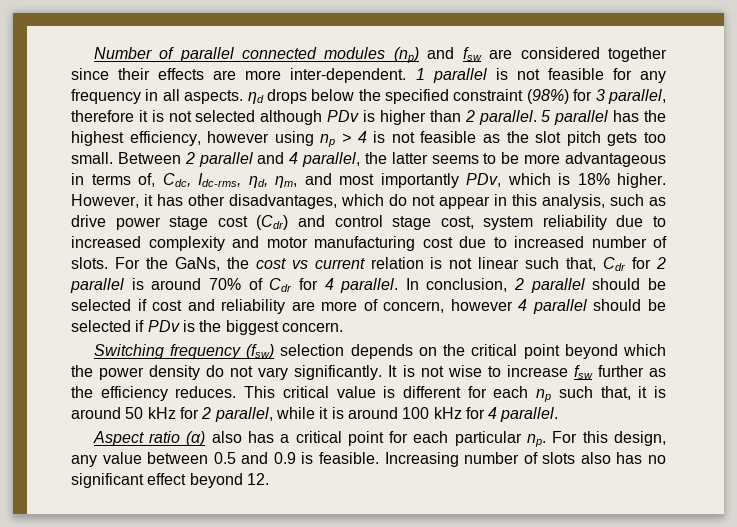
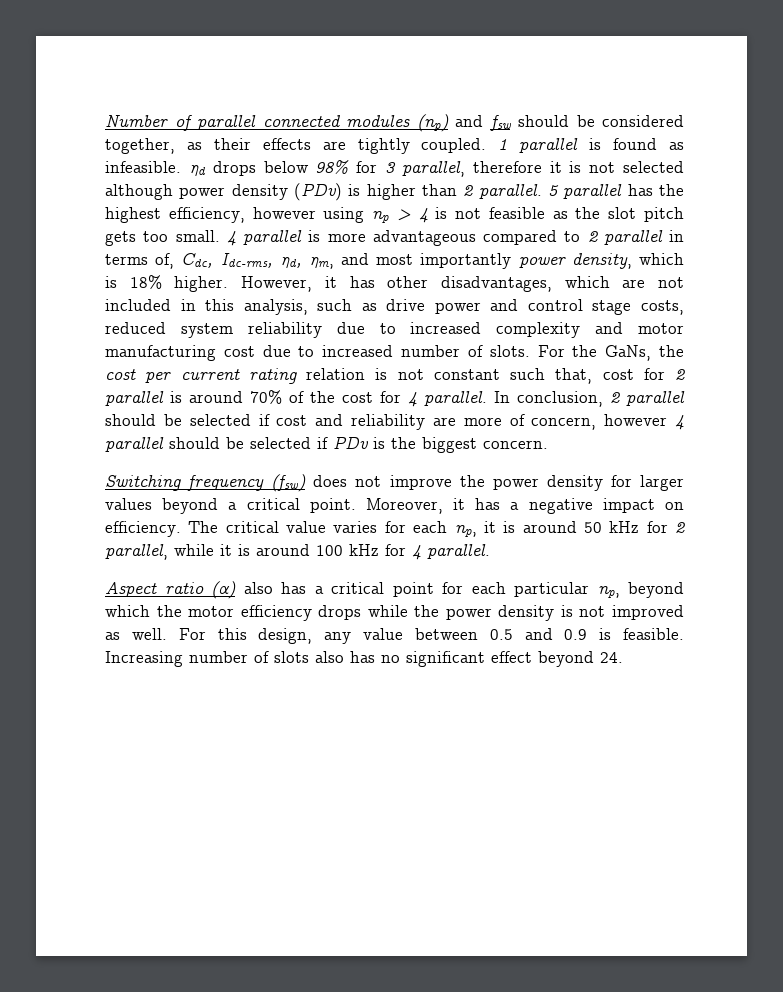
[489,47,667,62] [71,68,109,80] are considered together since -> [518,115,684,127] [105,138,202,154] should be considered together, as
[245,68,407,83] more inter-dependent. -> [357,138,487,154] tightly coupled.
[516,68,666,83] [71,89,569,104] not feasible for any frequency in all aspects. ηd drops below the specified constraint (98%) -> [613,138,685,150] [105,160,350,176] found as infeasible. ηd drops below 98%
[327,110,360,122] PDv -> [179,183,342,201] power density (PDv)
[117,152,667,167] Between 2 parallel and 4 parallel, the latter seems to be more advantageous -> [226,230,663,246] 4 parallel is more advantageous compared to 2 parallel
[466,173,501,187] PDv, -> [518,253,632,269] power density,
[389,194,490,209] do not appear -> [622,277,684,288] [105,299,171,311] are not included
[169,215,289,230] stage cost (Cdr) -> (481, 308) none
[440,216,474,229] cost, -> [641,300,684,315] [105,322,166,334] costs, reduced
[291,258,365,269] vs current -> [145,368,297,384] per current rating
[478,257,627,271] linear such that, Cdr -> [433,368,634,384] constant such that, cost
[269,278,293,292] Cdr -> [310,391,373,403] the cost
[280,344,666,359] [71,365,666,380] [71,386,631,402] selection depends on the critical point beyond which the power density do not vary significantly. It is not wise to increase fsw further as the efficiency reduces. This critical value is different for each np such that, -> [313,475,685,491] [105,498,684,514] [105,521,477,537] does not improve the power density for larger values beyond a critical point. Moreover, it has a negative impact on efficiency. The critical value varies for each np,
[527,434,547,447] np. -> [597,582,684,598] [105,605,684,621] [105,628,167,640] np, beyond which the motor efficiency drops while the power density is not improved as well.
[246,473,269,485] 12. -> [600,652,623,663] 24.

